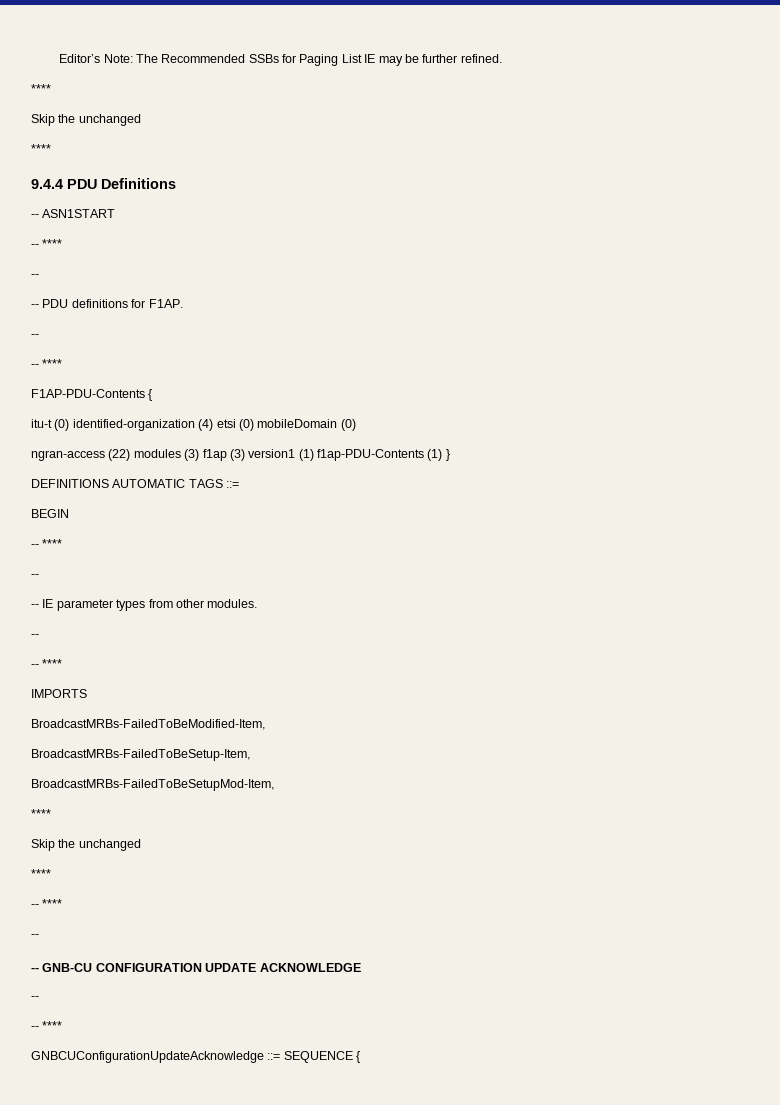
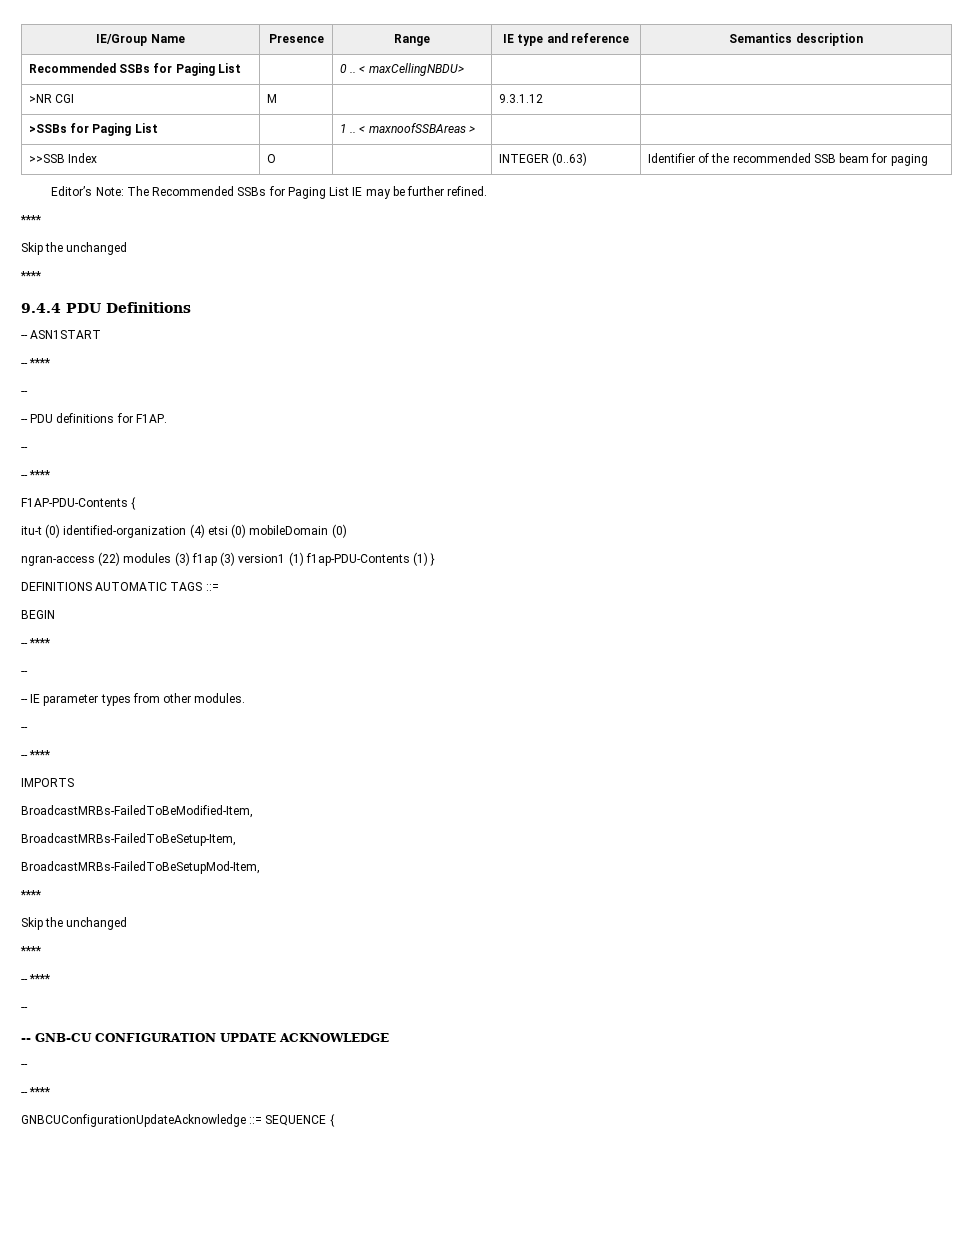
(59, 58) none -> [96,34,185,46] [268,34,324,43] [394,34,430,46] [503,33,629,46] [729,33,863,46] [28,63,241,76] [339,63,464,76] [28,94,75,103] [266,94,277,103] [498,94,543,103] [28,123,158,136] [339,123,475,133] [28,153,98,163] [266,154,276,163] [498,152,588,166] [647,153,928,166] IE/Group Name | Presence | Range | IE type and reference | Semantics description // Recommended SSBs for Paging List | | 0 .. < maxCellingNBDU> | | // >NR CGI | M | | 9.3.1.12 | // >SSBs for Paging List | | 1 .. < maxnoofSSBAreas > | | // >>SSB Index | O | | INTEGER (0..63) | Identifier of the recommended SSB beam for paging //

